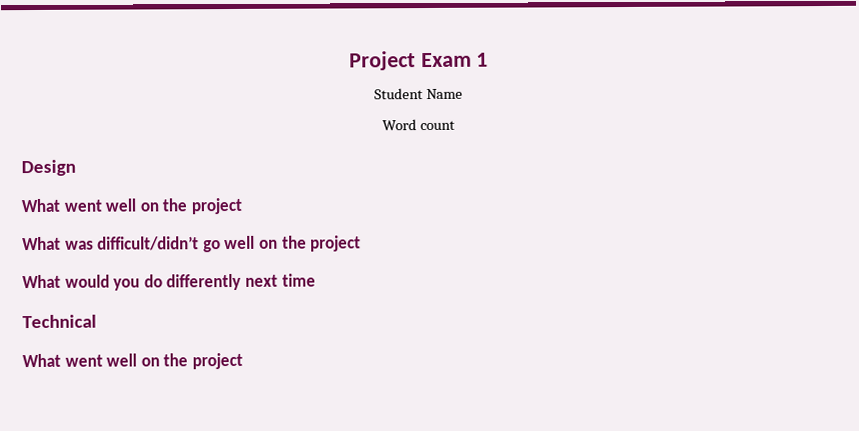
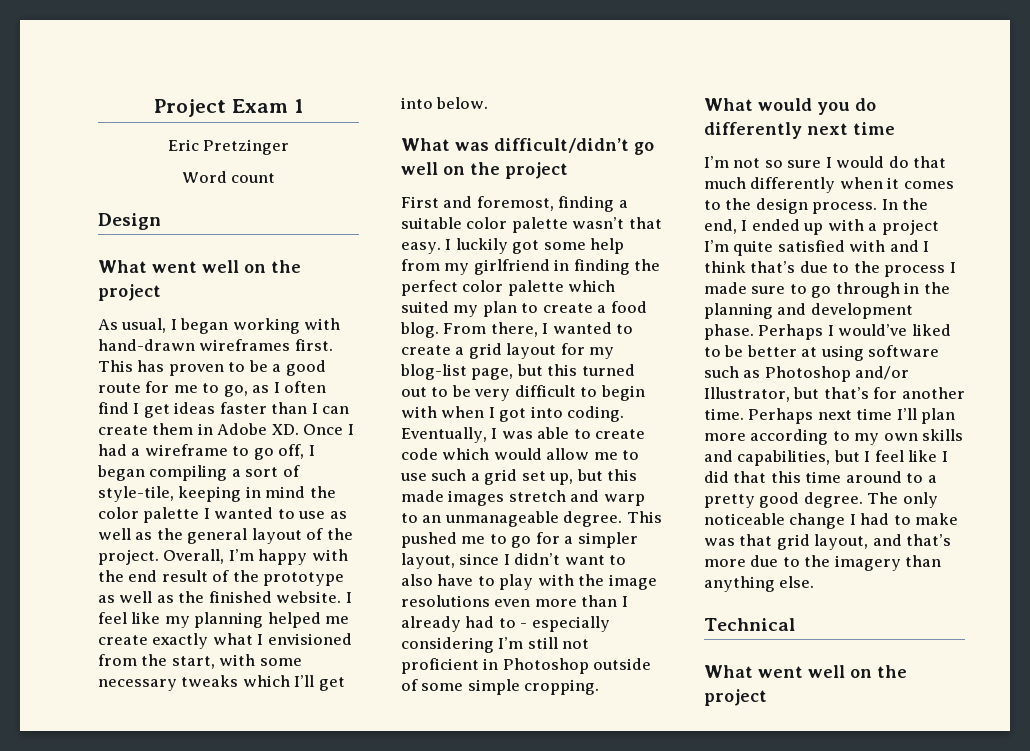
[374,88,463,100] Student Name -> [167,139,290,155] Eric Pretzinger
(242, 206) none -> [98,318,341,334] [98,339,333,351] [98,360,326,376] [98,381,327,397] [98,402,350,418] [98,423,354,435] [98,444,315,460] [97,465,300,481] [98,486,336,502] [98,507,347,523] [98,528,353,544] [98,549,348,565] [98,570,345,586] [98,591,352,603] [98,612,350,628] [98,633,352,649] [98,654,302,669] [98,675,345,691] [401,97,489,109] // As usual, I began working with hand-drawn wireframes first. This has proven to be a good route for me to go, as I often find I get ideas faster than I can create them in Adobe XD. Once I had a wireframe to go off, I began compiling a sort of style-tile, keeping in mind the color palette I wanted to use as well as the general layout of the project. Overall, I’m happy with the end result of the prototype as well as the finished website. I feel like my planning helped me create exactly what I envisioned from the start, with some necessary tweaks which I’ll get into below.
(362, 243) none -> [401,196,628,212] [401,217,662,233] [401,238,625,254] [401,259,661,275] [401,280,616,296] [401,301,647,317] [400,322,634,338] [401,343,615,359] [400,364,635,380] [401,385,645,401] [401,406,625,422] [401,427,646,443] [401,448,640,460] [400,469,638,485] [401,490,645,506] [401,511,662,527] [401,532,638,548] [401,553,627,569] [401,574,657,590] [401,595,628,607] [401,616,610,632] [401,637,590,653] [401,658,652,674] [401,679,600,695] // First and foremost, finding a suitable color palette wasn’t that easy. I luckily got some help from my girlfriend in finding the perfect color palette which suited my plan to create a food blog. From there, I wanted to create a grid layout for my blog-list page, but this turned out to be very difficult to begin with when I got into coding. Eventually, I was able to create code which would allow me to use such a grid set up, but this made images stretch and warp to an unmanageable degree. This pushed me to go for a simpler layout, since I didn’t want to also have to play with the image resolutions even more than I already had to - especially considering I’m still not proficient in Photoshop outside of some simple cropping.
(316, 280) none -> [704,156,947,168] [704,177,954,193] [704,198,929,214] [704,219,939,235] [704,240,930,256] [704,261,956,277] [704,282,950,298] [704,303,913,319] [704,324,951,340] [704,345,940,361] [704,366,910,382] [704,387,965,402] [704,408,956,424] [704,429,964,445] [704,450,948,466] [704,471,937,483] [704,492,938,508] [704,513,959,529] [704,534,952,550] [704,555,942,571] [704,576,815,592] // I’m not so sure I would do that much differently when it comes to the design process. In the end, I ended up with a project I’m quite satisfied with and I think that’s due to the process I made sure to go through in the planning and development phase. Perhaps I would’ve liked to be better at using software such as Photoshop and/or Illustrator, but that’s for another time. Perhaps next time I’ll plan more according to my own skills and capabilities, but I feel like I did that this time around to a pretty good degree. The only noticeable change I had to make was that grid layout, and that’s more due to the imagery than anything else.

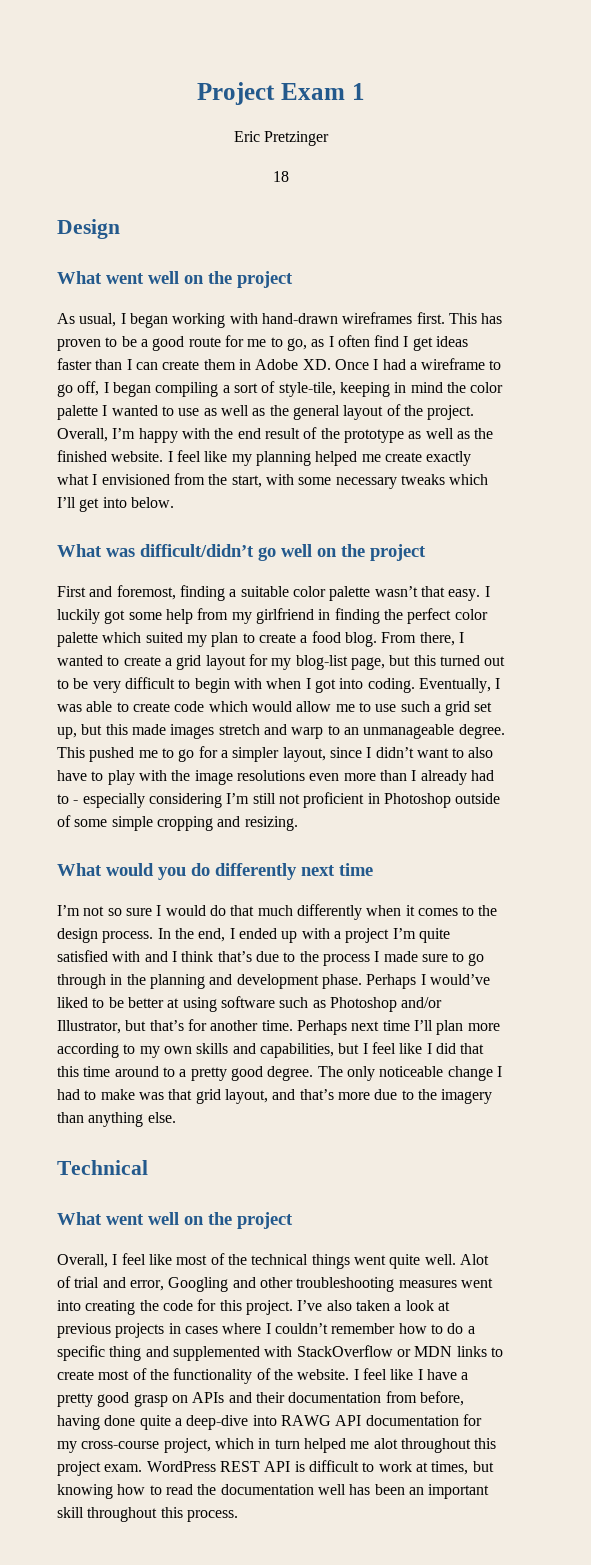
[181,171,276,183] Word count -> [273,171,289,182] 18
[524,679,600,695] cropping. -> [156,816,298,831] cropping and resizing.
(767, 697) none -> [57,1253,489,1269] [57,1276,493,1292] [57,1299,450,1315] [57,1323,475,1338] [57,1345,503,1361] [57,1368,469,1384] [57,1391,464,1407] [57,1414,482,1430] [57,1438,497,1453] [57,1460,494,1476] [57,1484,490,1499] [57,1507,238,1522] // Overall, I feel like most of the technical things went quite well. Alot of trial and error, Googling and other troubleshooting measures went into creating the code for this project. I’ve also taken a look at previous projects in cases where I couldn’t remember how to do a specific thing and supplemented with StackOverflow or MDN links to create most of the functionality of the website. I feel like I have a pretty good grasp on APIs and their documentation from before, having done quite a deep-dive into RAWG API documentation for my cross-course project, which in turn helped me alot throughout this project exam. WordPress REST API is difficult to work at times, but knowing how to read the documentation well has been an important skill throughout this process.

